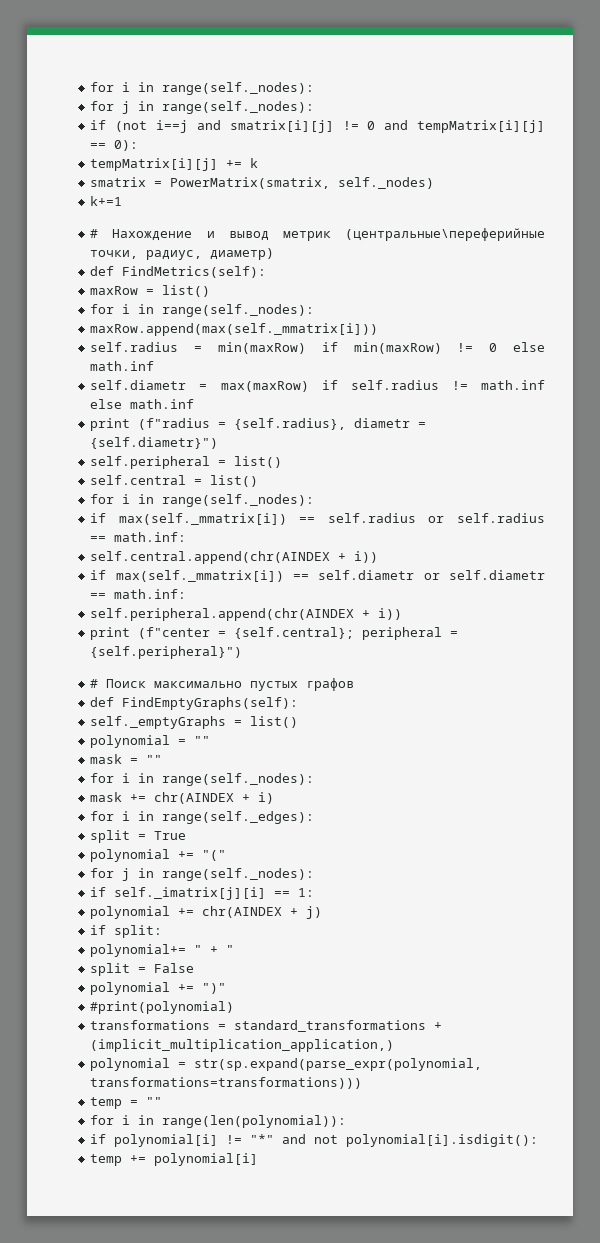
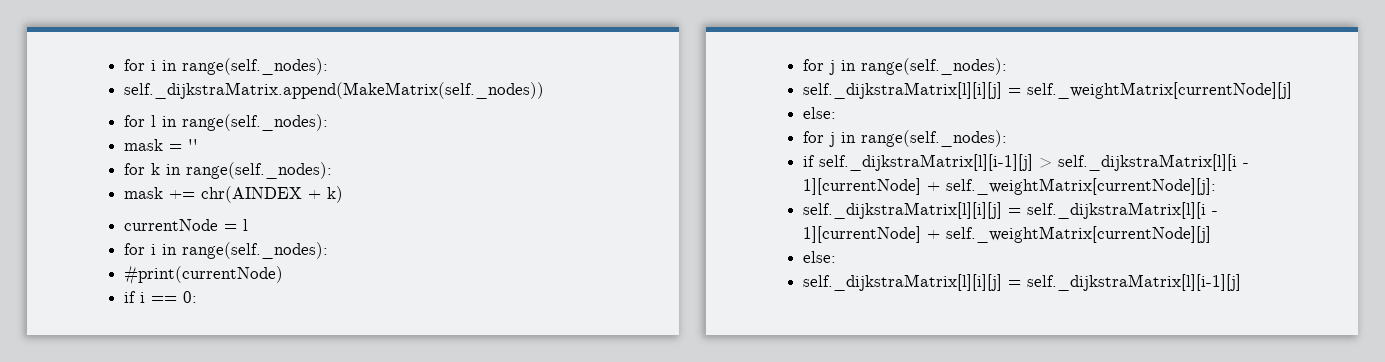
[90,82,315,95] [90,101,315,114] [90,120,545,133] [90,140,139,151] [90,158,259,171] [90,177,435,189] [90,196,123,206] [90,228,545,241] [90,248,275,260] [90,266,267,278] [90,285,211,297] [90,304,315,317] [90,323,379,336] [90,342,545,354] [90,361,155,371] [90,380,545,392] [90,399,195,409] [90,418,427,431] [90,437,219,449] [90,456,283,469] [90,475,259,487] [90,494,315,507] [90,513,546,525] [90,532,187,542] [90,551,379,564] [90,570,545,582] [90,589,187,599] [90,608,403,621] [90,627,459,640] [90,646,243,659] [90,678,355,691] [90,697,299,710] [90,716,299,729] [90,735,211,748] [90,754,163,764] [90,773,315,786] [90,792,275,804] [90,811,315,824] [90,830,187,843] [90,849,227,862] [90,868,315,881] [90,887,315,900] [90,906,323,919] [90,925,163,938] [90,944,235,957] [90,963,195,976] [90,982,227,995] [90,1001,235,1014] [90,1020,443,1032] [90,1039,395,1052] [90,1058,483,1071] [90,1077,363,1089] [90,1097,163,1109] [90,1115,347,1128] [90,1134,539,1147] [90,1153,259,1166] for i in range(self._nodes): // for j in range(self._nodes): // if (not i==j and smatrix[i][j] != 0 and tempMatrix[i][j] == 0): // tempMatrix[i][j] += k // smatrix = PowerMatrix(smatrix, self._nodes) // k+=1 // # Нахождение и вывод метрик (центральные\переферийные точки, радиус, диаметр) // def FindMetrics(self): // maxRow = list() // for i in range(self._nodes): // maxRow.append(max(self._mmatrix[i])) // self.radius = min(maxRow) if min(maxRow) != 0 else math.inf // self.diametr = max(maxRow) if self.radius != math.inf else math.inf // print (f"radius = {self.radius}, diametr = {self.diametr}") // self.peripheral = list() // self.central = list() // for i in range(self._nodes): // if max(self._mmatrix[i]) == self.radius or self.radius == math.inf: // self.central.append(chr(AINDEX + i)) // if max(self._mmatrix[i]) == self.diametr or self.diametr == math.inf: // self.peripheral.append(chr(AINDEX + i)) // print (f"center = {self.central}; peripheral = {self.peripheral}") // # Поиск максимально пустых графов // def FindEmptyGraphs(self): // self._emptyGraphs = list() // polynomial = "" // mask = "" // for i in range(self._nodes): // mask += chr(AINDEX + i) // for i in range(self._edges): // split = True // polynomial += "(" // for j in range(self._nodes): // if self._imatrix[j][i] == 1: // polynomial += chr(AINDEX + j) // if split: // polynomial+= " + " // split = False // polynomial += ")" // #print(polynomial) // transformations = standard_transformations + (implicit_multiplication_application,) // polynomial = str(sp.expand(parse_expr(polynomial, transformations=transformations))) // temp = "" // for i in range(len(polynomial)): // if polynomial[i] != "*" and not polynomial[i].isdigit(): // temp += polynomial[i] -> [124,58,329,75] [124,82,545,99] [124,114,329,131] [124,139,199,151] [124,162,333,179] [124,186,344,203] [124,219,249,231] [124,242,329,259] [124,265,284,285] [124,291,198,303] [803,58,1008,75] [803,82,1293,99] [803,107,837,119] [803,130,1008,147] [803,154,1250,171] [803,178,1217,195] [803,202,1219,219] [803,226,1212,243] [803,251,837,263] [803,274,1242,291] for i in range(self._nodes): // self._dijkstraMatrix.append(MakeMatrix(self._nodes)) // for l in range(self._nodes): // mask = '' // for k in range(self._nodes): // mask += chr(AINDEX + k) // currentNode = l // for i in range(self._nodes): // #print(currentNode) // if i == 0: // for j in range(self._nodes): // self._dijkstraMatrix[l][i][j] = self._weightMatrix[currentNode][j] // else: // for j in range(self._nodes): // if self._dijkstraMatrix[l][i-1][j] > self._dijkstraMatrix[l][i - 1][currentNode] + self._weightMatrix[currentNode][j]: // self._dijkstraMatrix[l][i][j] = self._dijkstraMatrix[l][i - 1][currentNode] + self._weightMatrix[currentNode][j] // else: // self._dijkstraMatrix[l][i][j] = self._dijkstraMatrix[l][i-1][j]

